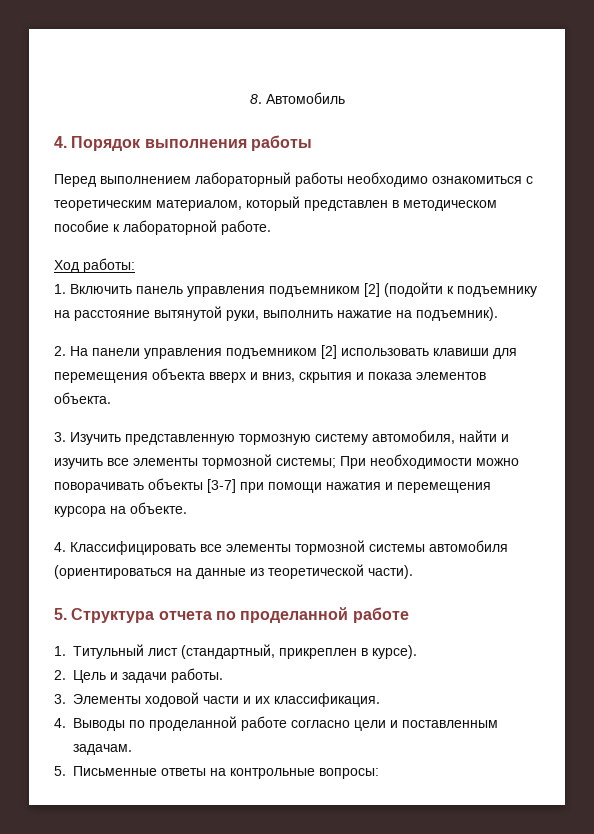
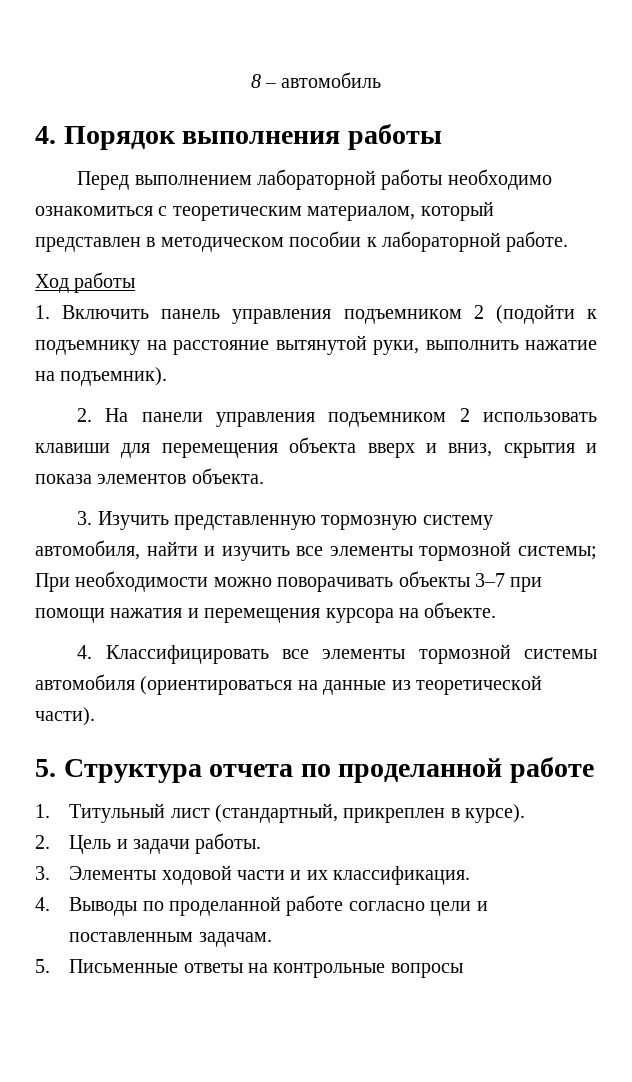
[249,92,345,104] 8. Автомобиль -> [250,72,382,88] 8 – автомобиль
[195,172,291,187] лабораторный -> [256,169,376,190] лабораторной
[54,220,109,232] пособие -> [289,231,362,247] пособии
[83,258,135,273] работы: -> [74,272,136,293] работы
[364,283,380,297] [2] -> [473,305,484,319] 2
[321,345,337,359] [2] -> [459,408,470,422] 2
[207,479,236,493] [3-7] -> [475,573,505,587] 3–7
[319,768,379,779] вопросы: -> [390,963,463,978] вопросы

